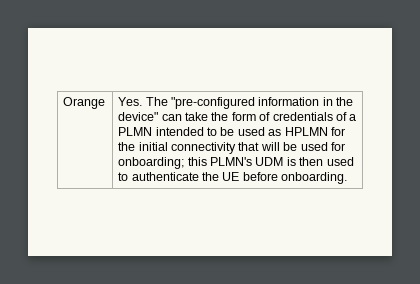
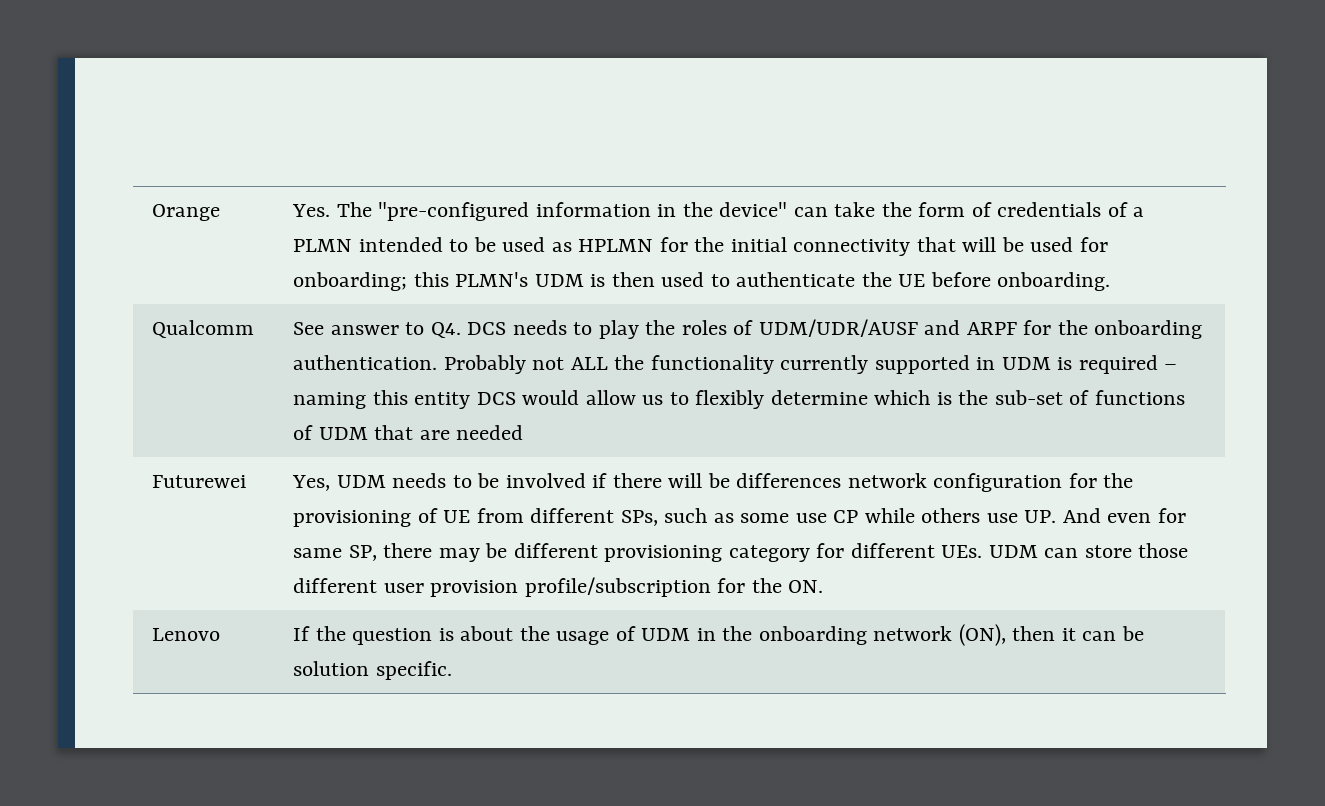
(348, 178) none -> [152,320,255,338] [293,319,1203,339] [293,355,1178,374] [293,390,1185,409] [293,425,524,440] [152,475,247,488] [292,473,1134,492] [293,508,1186,527] [293,543,1189,562] [293,577,824,597] [152,628,221,641] [293,624,1144,646] [293,661,452,680] // Qualcomm | See answer to Q4. DCS needs to play the roles of UDM/UDR/AUSF and ARPF for the onboarding authentication. Probably not ALL the functionality currently supported in UDM is required – naming this entity DCS would allow us to flexibly determine which is the sub-set of functions of UDM that are needed // Futurewei | Yes, UDM needs to be involved if there will be differences network configuration for the provisioning of UE from different SPs, such as some use CP while others use UP. And even for same SP, there may be different provisioning category for different UEs. UDM can store those different user provision profile/subscription for the ON. // Lenovo | If the question is about the usage of UDM in the onboarding network (ON), then it can be solution specific.

